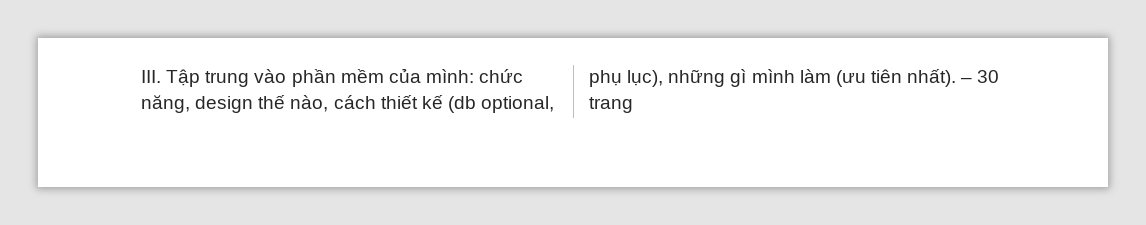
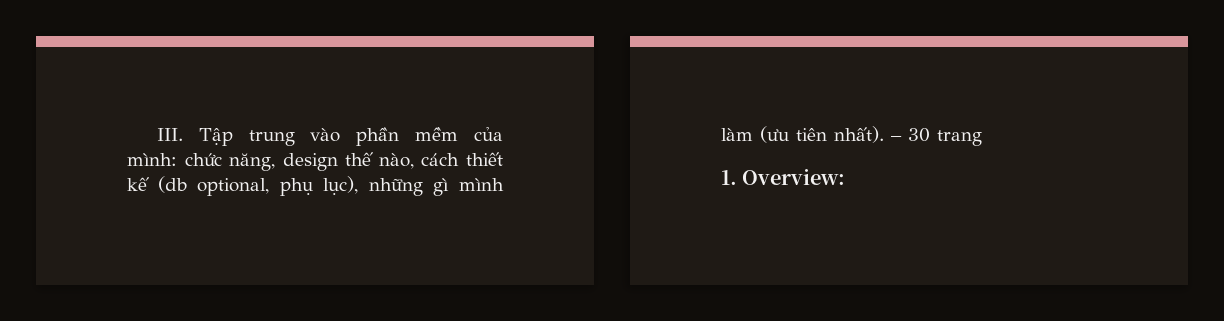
(633, 105) none -> [721,169,846,185] // 1. Overview:

